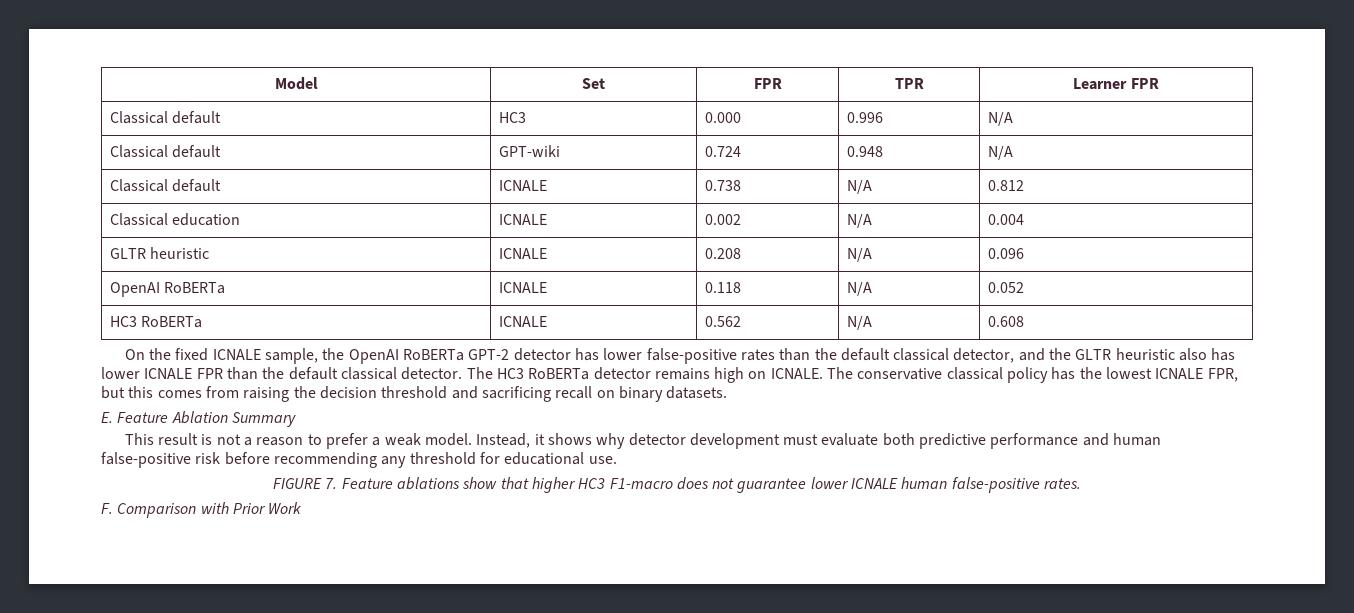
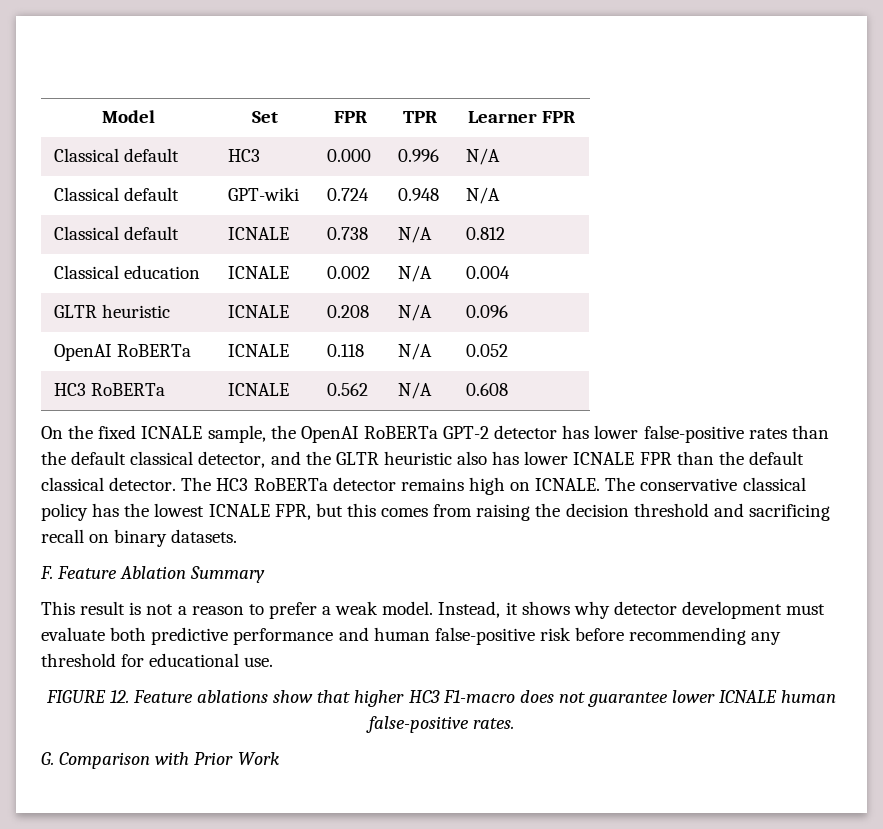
[101,412,113,423] E. -> [40,566,53,579] F.
[325,478,338,489] 7. -> [109,690,129,703] 12.
[101,503,113,514] F. -> [41,752,54,765] G.

